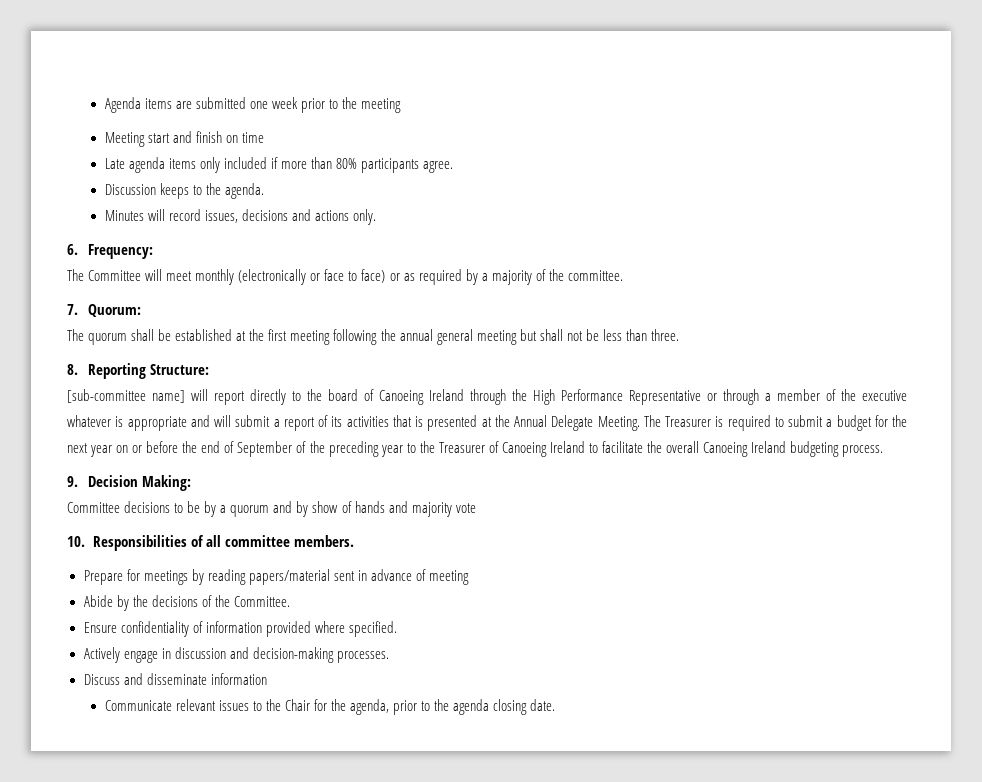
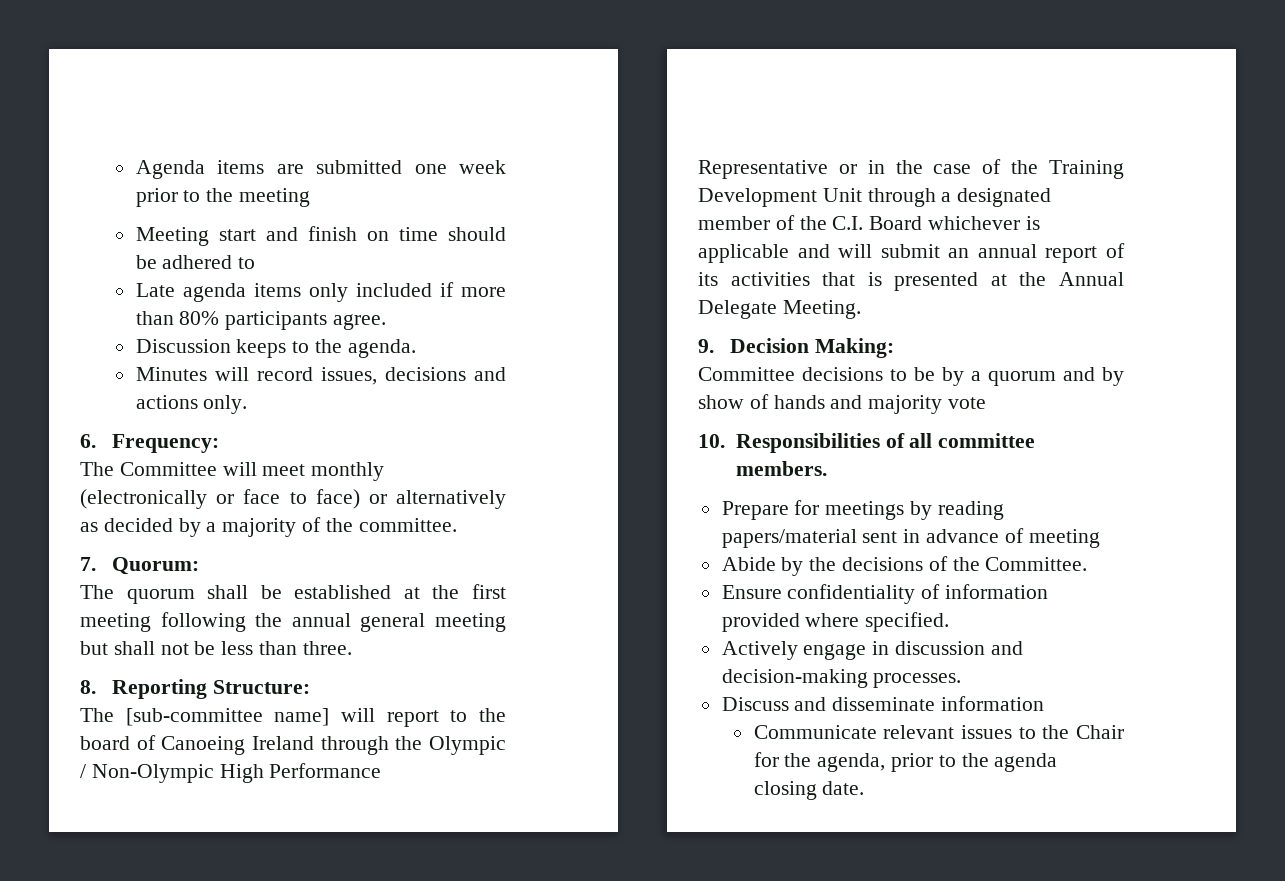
(264, 137) none -> [448,227,507,241] [135,255,256,269] should be adhered to
[403,269,462,285] as required -> [396,490,506,509] [80,518,173,532] alternatively as decided
(210, 369) none -> [80,708,114,722] The
[250,389,286,405] directly -> (439, 718) none
(527, 395) none -> [429,736,506,755] [80,764,214,783] Olympic / Non-Olympic
(717, 397) none -> [867,159,1124,179] [698,188,862,207] in the case of the Training Development Unit
(771, 397) none -> [957,188,1052,207] designated
[862,390,907,401] [67,415,187,431] executive whatever is appropriate -> [832,216,1040,230] [698,244,789,263] C.I. Board whichever is applicable
[273,419,280,427] a -> [948,244,1037,258] an annual
[643,415,907,431] [67,441,884,457] The Treasurer is required to submit a budget for the next year on or before the end of September of the preceding year to the Treasurer of Canoeing Ireland to facilitate the overall Canoeing Ireland budgeting process. -> (861, 309) none

